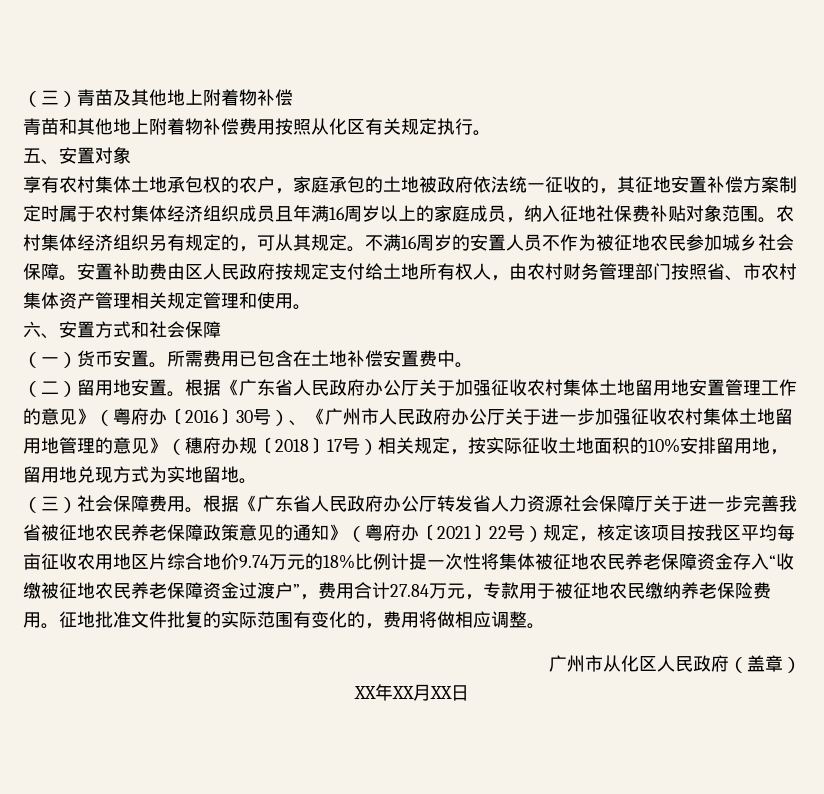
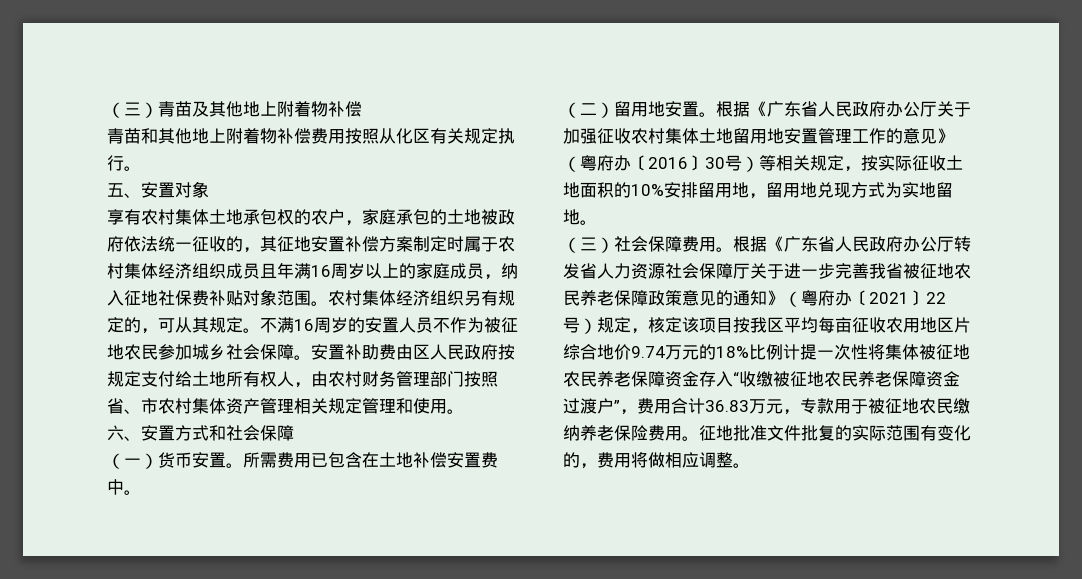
[289,408,793,426] [23,437,378,455] 、《广州市人民政府办公厅关于进一步加强征收农村集体土地留用地管理的意见》（穗府办规〔2018〕17号） -> [759,155,776,171] 等
[390,584,429,597] 27.84 -> [705,400,749,412] 36.83
[549,655,801,673] [354,684,469,701] // 广州市从化区人民政府（盖章） // XX年XX月XX日 -> (750, 465) none

